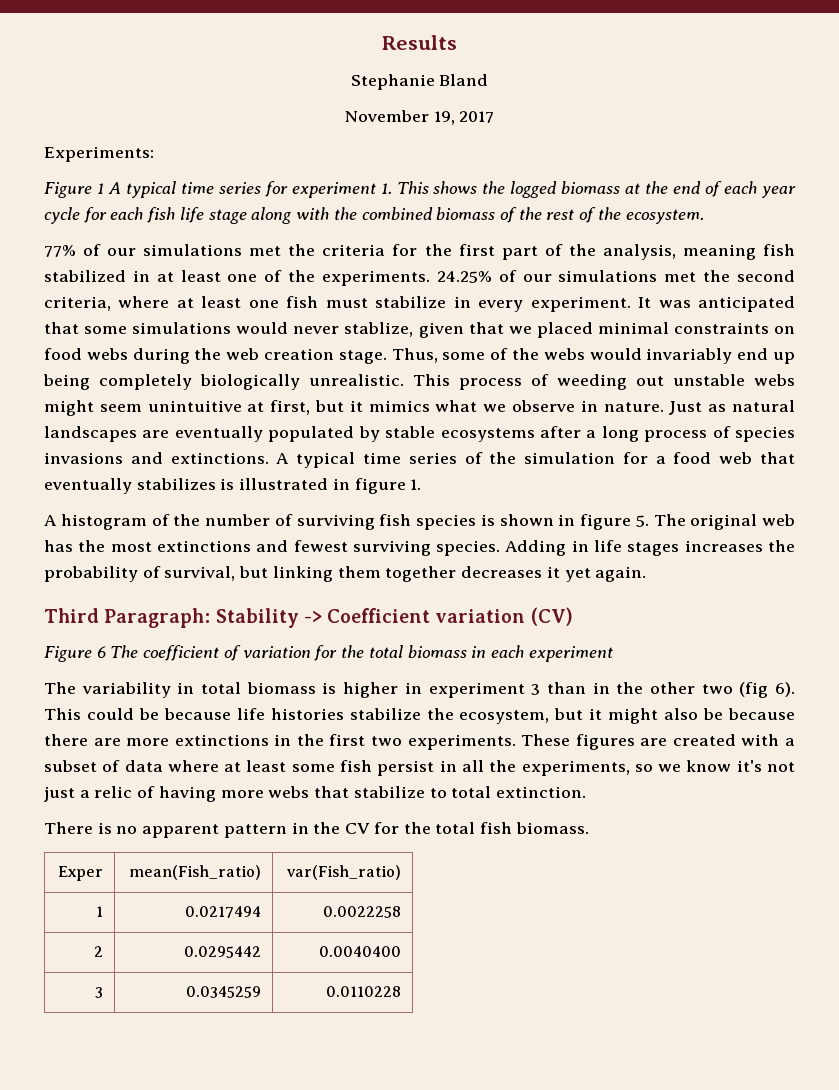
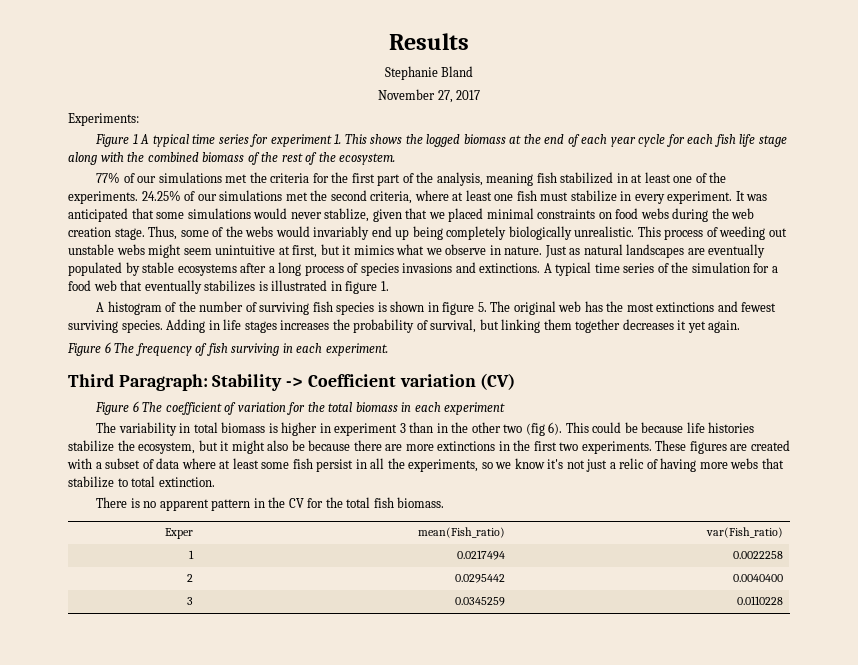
[433,111,455,125] 19, -> [437,90,453,103] 27,
(647, 574) none -> [67,342,388,356] // Figure 6 The frequency of fish surviving in each experiment.

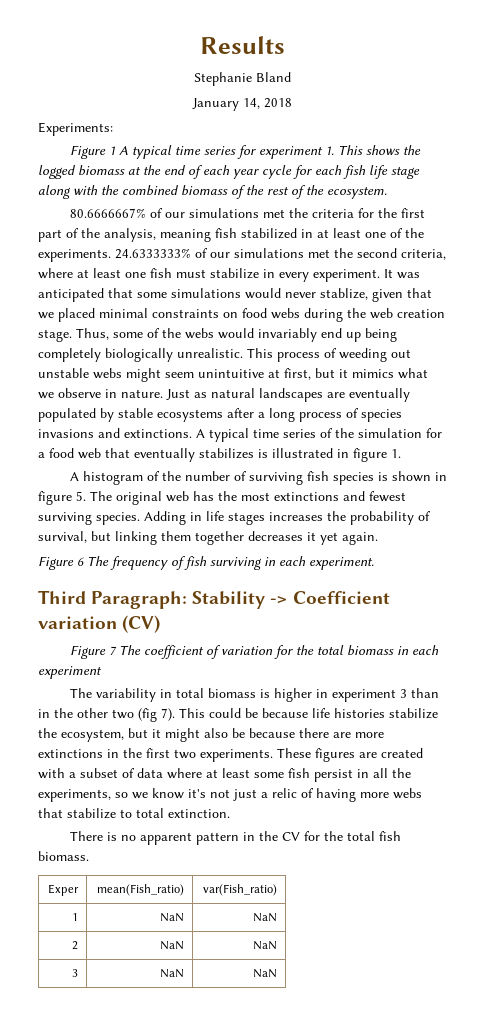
[377,89,481,103] November 27, 2017 -> [192,98,292,111] January 14, 2018
[95,172,120,183] 77% -> [69,208,146,218] 80.6666667%
[141,190,181,201] 24.25% -> [115,248,191,259] 24.6333333%
[132,401,139,412] 6 -> [108,646,117,655] 7
[548,422,563,435] 6). -> [161,708,175,721] 7).
[456,550,505,560] [732,551,783,559] 0.0217494 | 0.0022258 -> [160,913,185,922] [253,913,278,922] NaN | NaN
[454,574,505,583] [732,574,783,582] 0.0295442 | 0.0040400 -> [160,941,185,950] [253,941,278,950] NaN | NaN
[454,597,505,606] [736,596,783,605] 0.0345259 | 0.0110228 -> [160,969,185,978] [253,969,278,978] NaN | NaN

